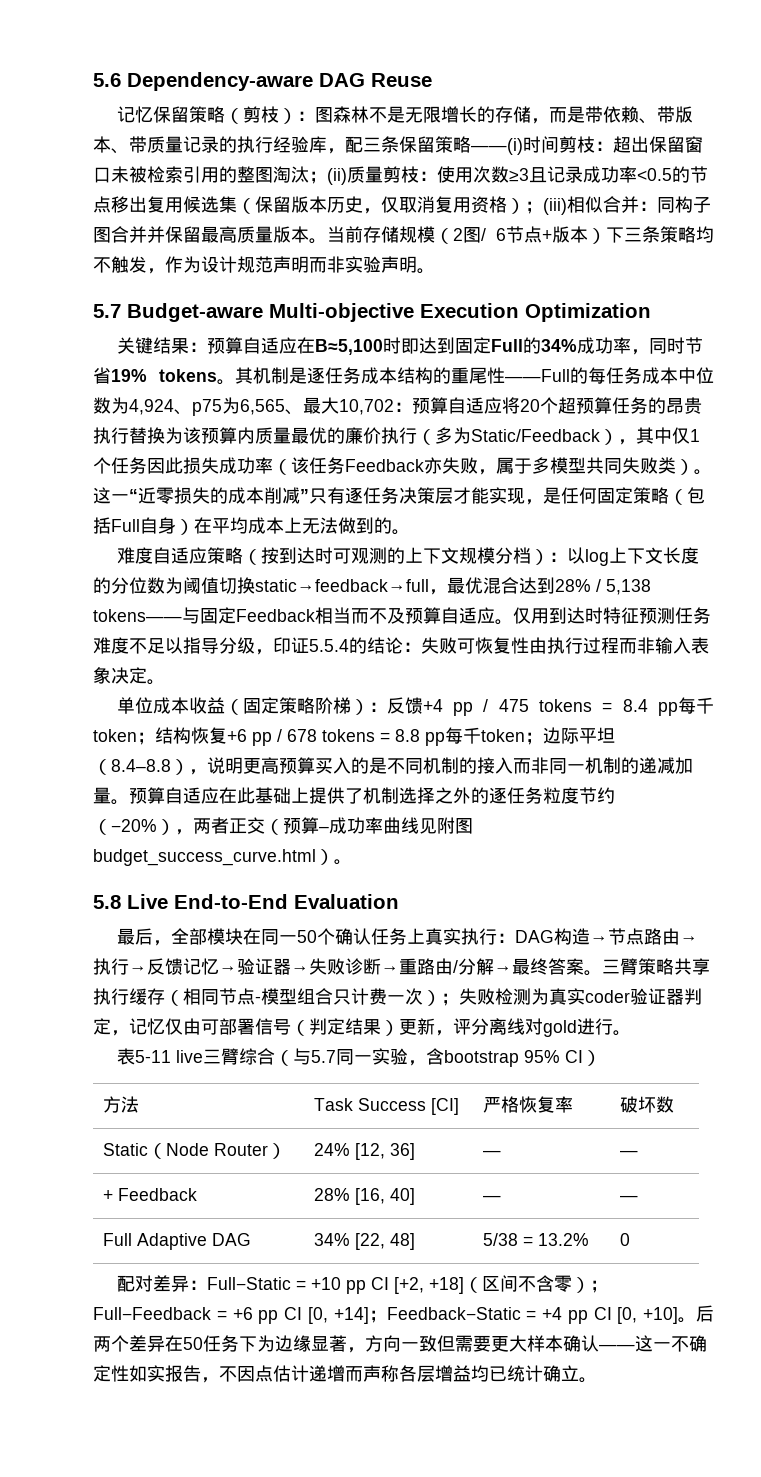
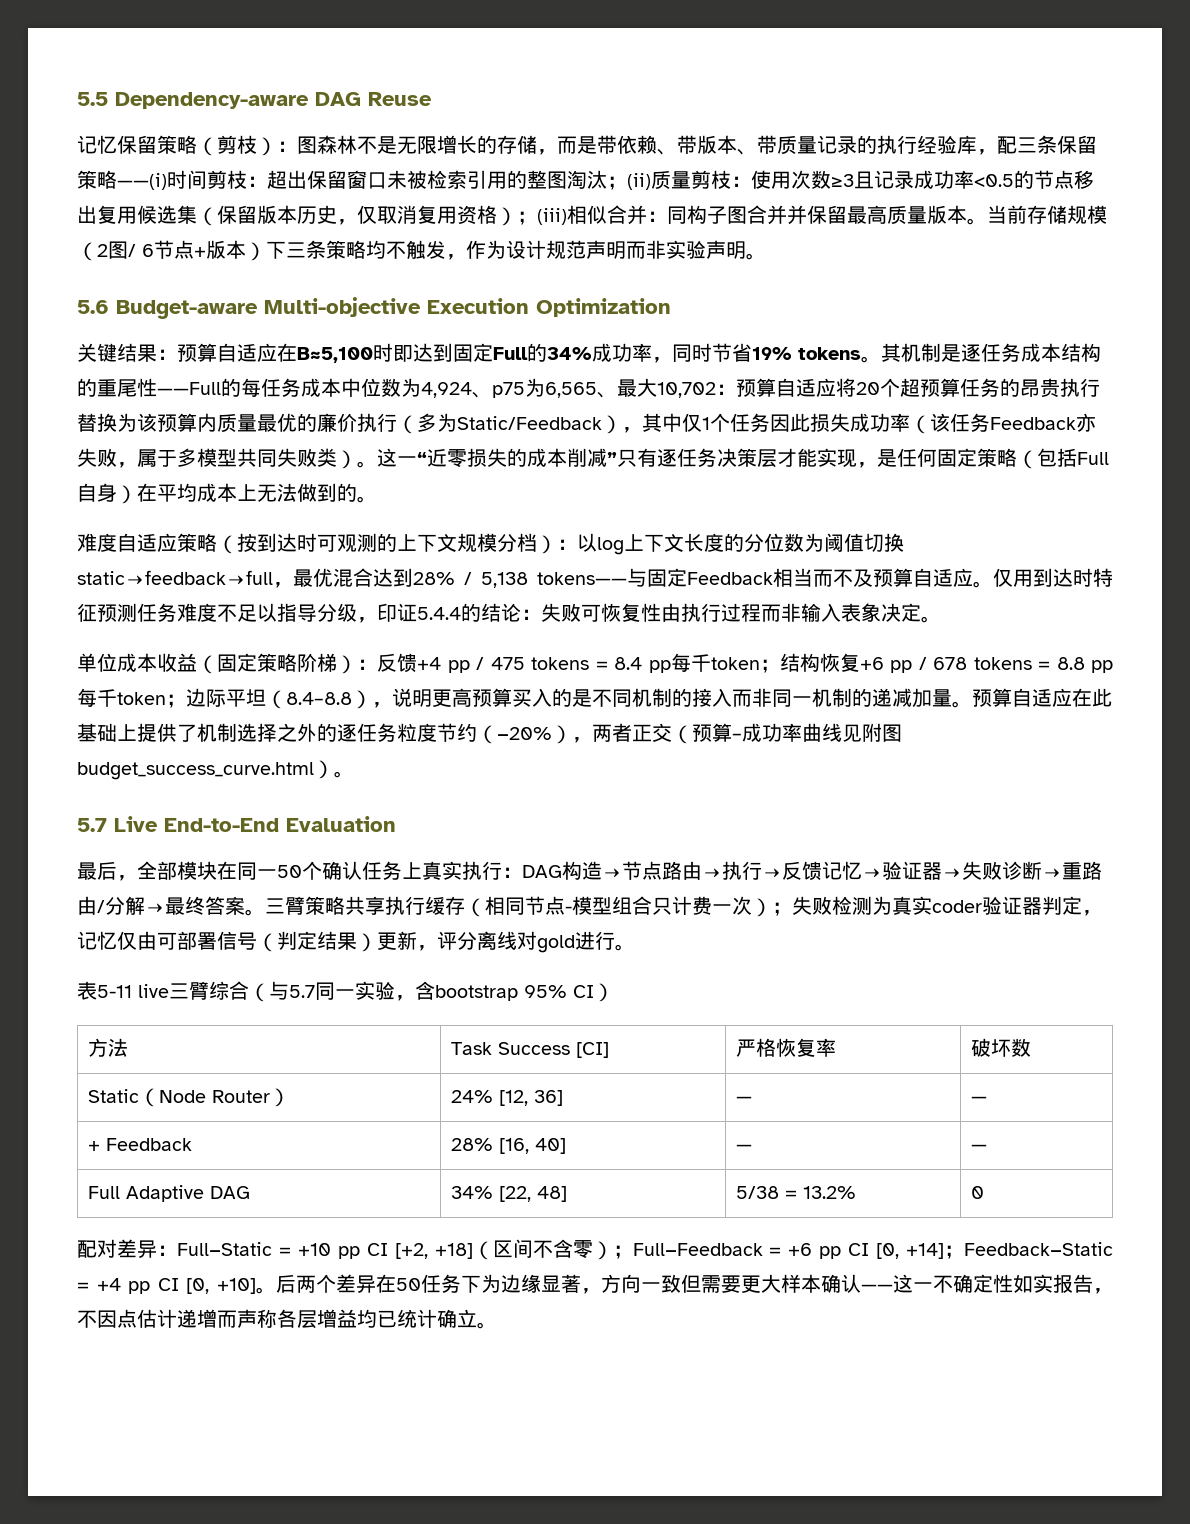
[93,73,121,87] 5.6 -> [77,92,108,106] 5.5
[93,304,121,318] 5.7 -> [77,300,109,314] 5.6
[309,639,349,652] 5.5.4 -> [417,607,461,620] 5.4.4
[93,895,121,909] 5.8 -> [77,818,107,832] 5.7

